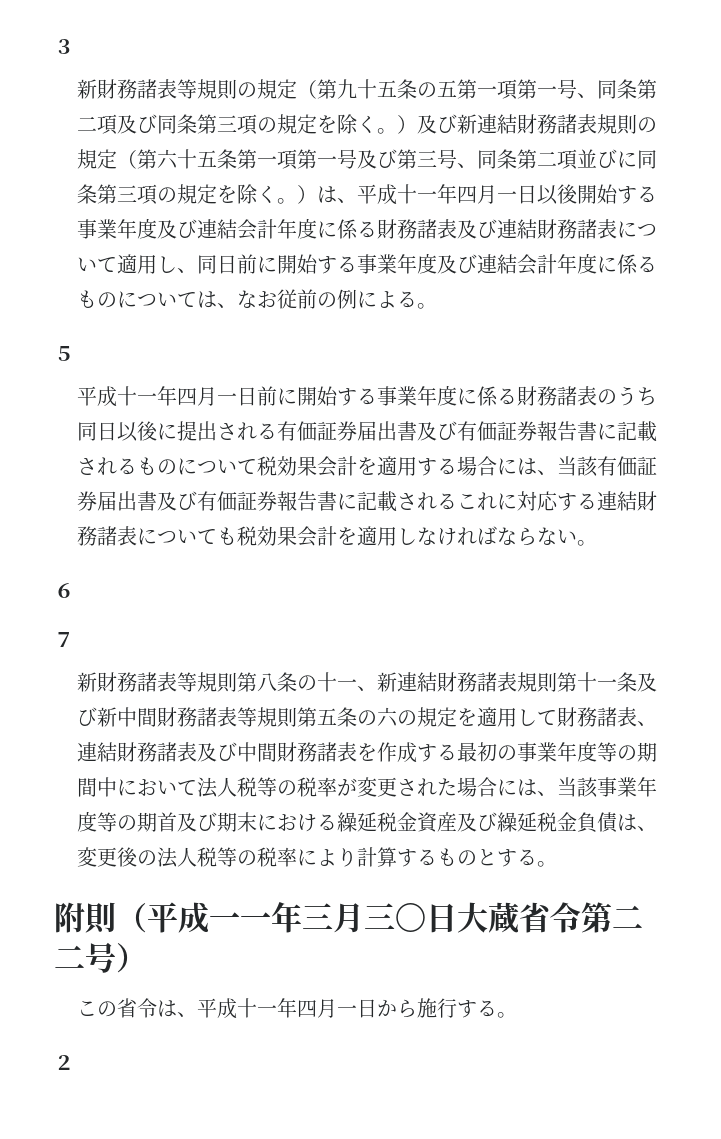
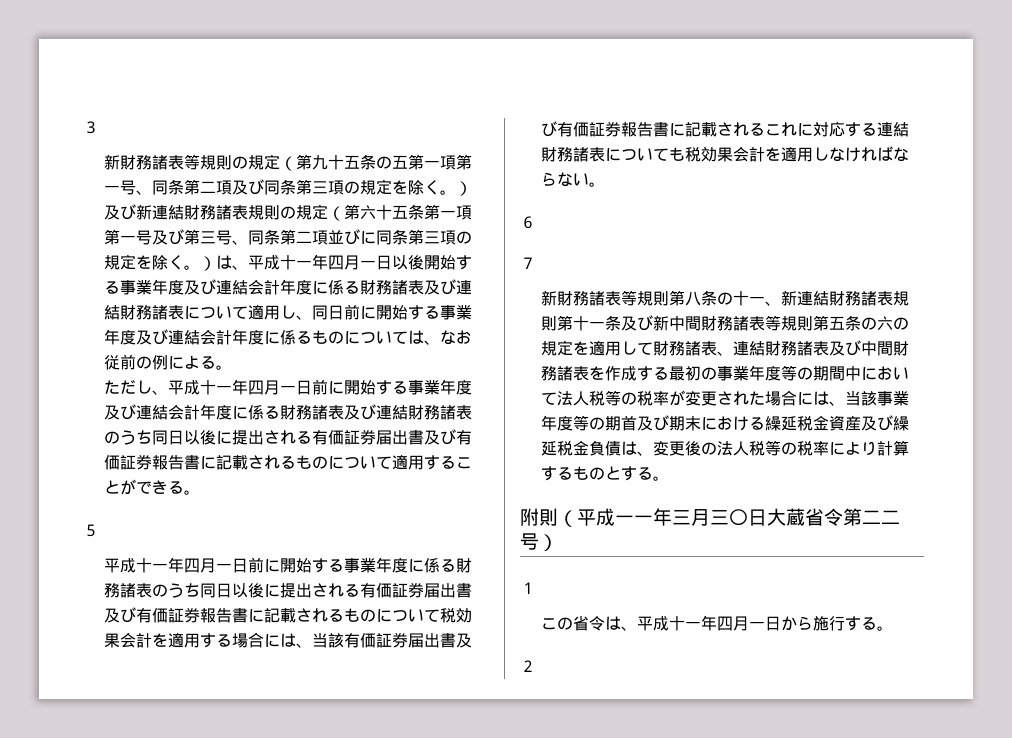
(438, 306) none -> [104,379,473,395] [104,404,473,420] [104,429,473,445] [104,454,473,470] [104,479,201,495] // ただし、平成十一年四月一日前に開始する事業年度及び連結会計年度に係る財務諸表及び連結財務諸表のうち同日以後に提出される有価証券届出書及び有価証券報告書に記載されるものについて適用することができる。
(147, 958) none -> [520,582,536,594] // １

